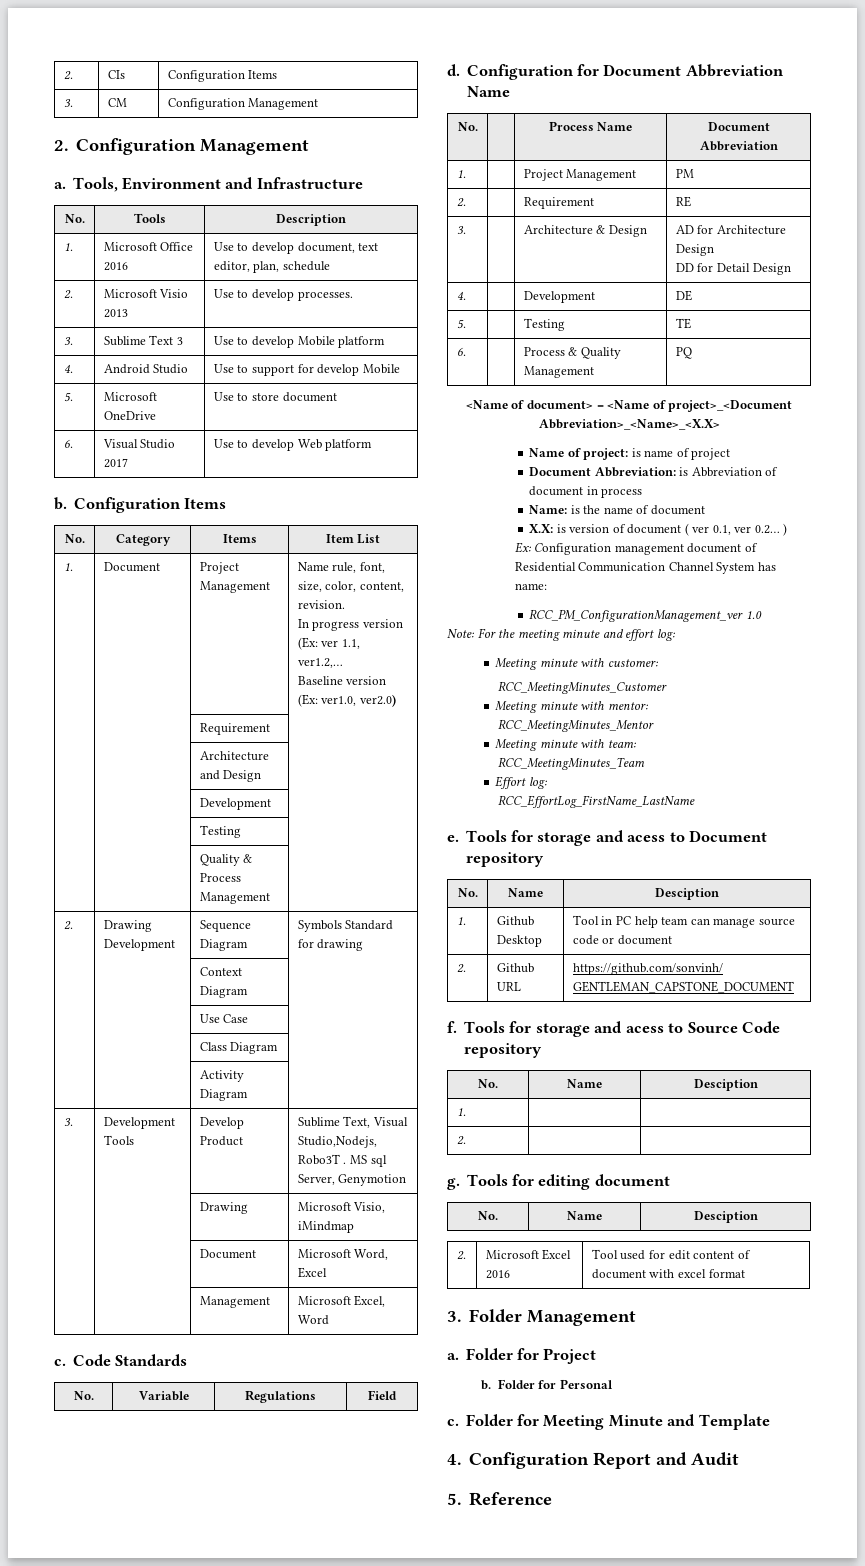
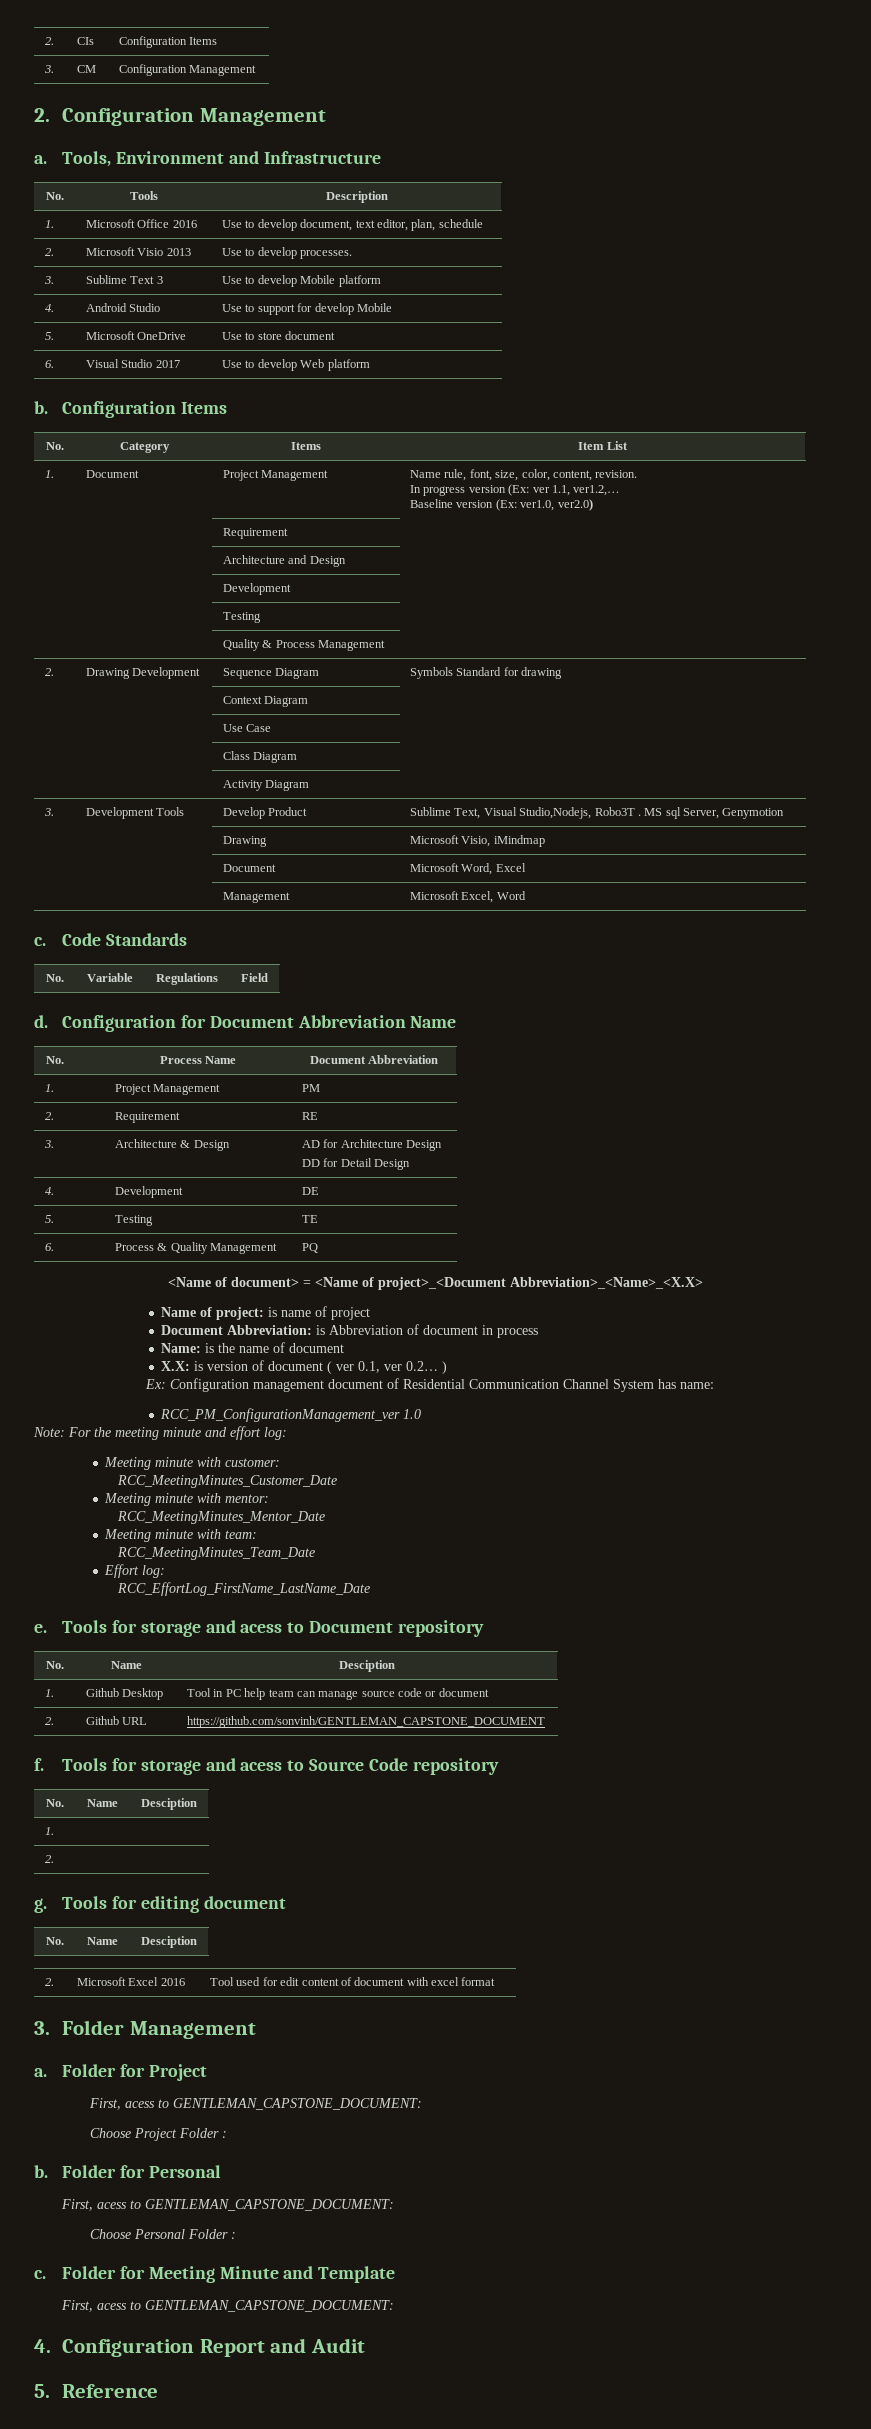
[497,681,667,694] RCC_MeetingMinutes_Customer -> [116,1475,337,1488] RCC_MeetingMinutes_Customer_Date
[497,719,654,732] RCC_MeetingMinutes_Mentor -> [116,1511,325,1524] RCC_MeetingMinutes_Mentor_Date
[497,757,645,770] RCC_MeetingMinutes_Team -> [116,1547,315,1560] RCC_MeetingMinutes_Team_Date
[497,795,695,808] RCC_EffortLog_FirstName_LastName -> [116,1582,370,1596] RCC_EffortLog_FirstName_LastName_Date
[480,1379,613,1390] b. Folder for Personal -> [88,2098,422,2110] [89,2128,227,2141] [34,2165,221,2178] [60,2199,394,2211] [89,2229,236,2239] First, acess to GENTLEMAN_CAPSTONE_DOCUMENT: // Choose Project Folder : // b. Folder for Personal // First, acess to GENTLEMAN_CAPSTONE_DOCUMENT: // Choose Personal Folder :
(770, 1422) none -> [60,2300,394,2312] // First, acess to GENTLEMAN_CAPSTONE_DOCUMENT:

